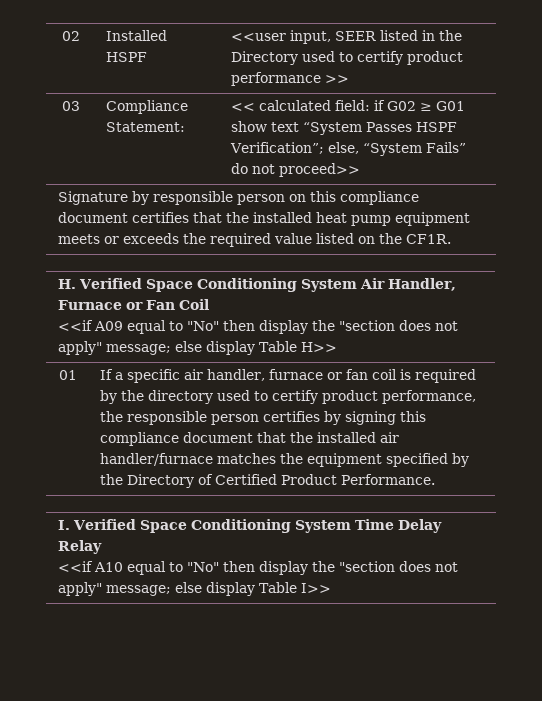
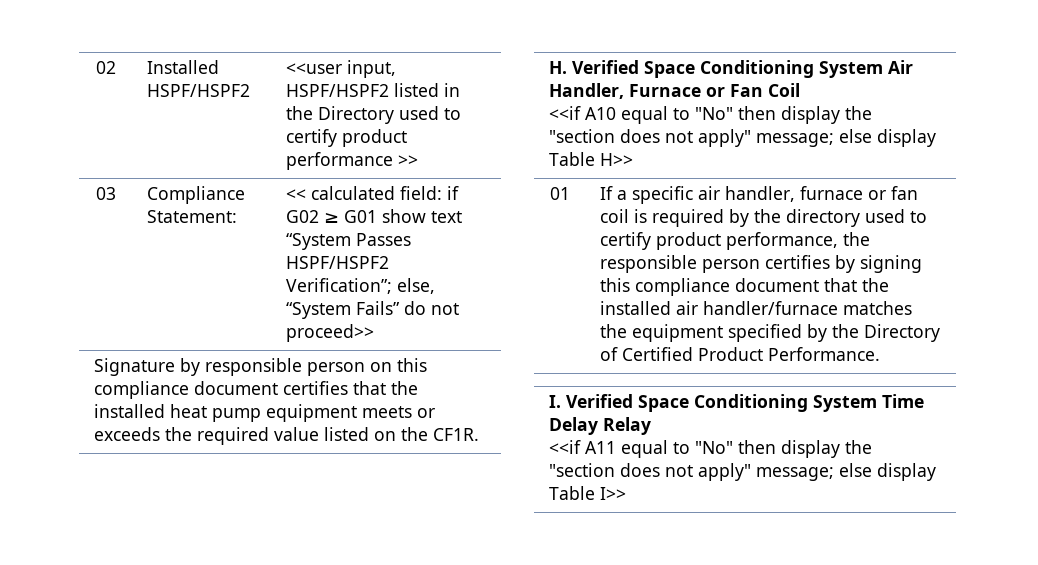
[105,52,147,62] HSPF -> [147,84,251,97] HSPF/HSPF2
[334,31,376,41] SEER -> [286,84,390,97] HSPF/HSPF2
[415,122,457,132] HSPF -> [286,256,390,269] HSPF/HSPF2
[93,321,123,331] A09 -> [585,107,617,120] A10
[93,562,123,572] A10 -> [585,441,617,454] A11

